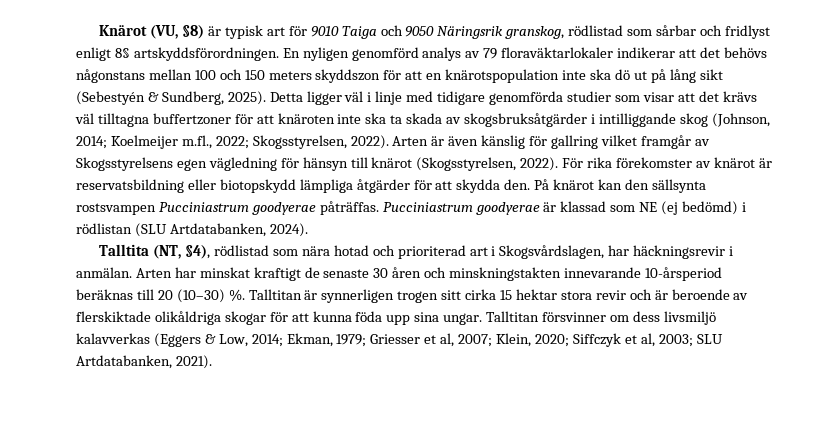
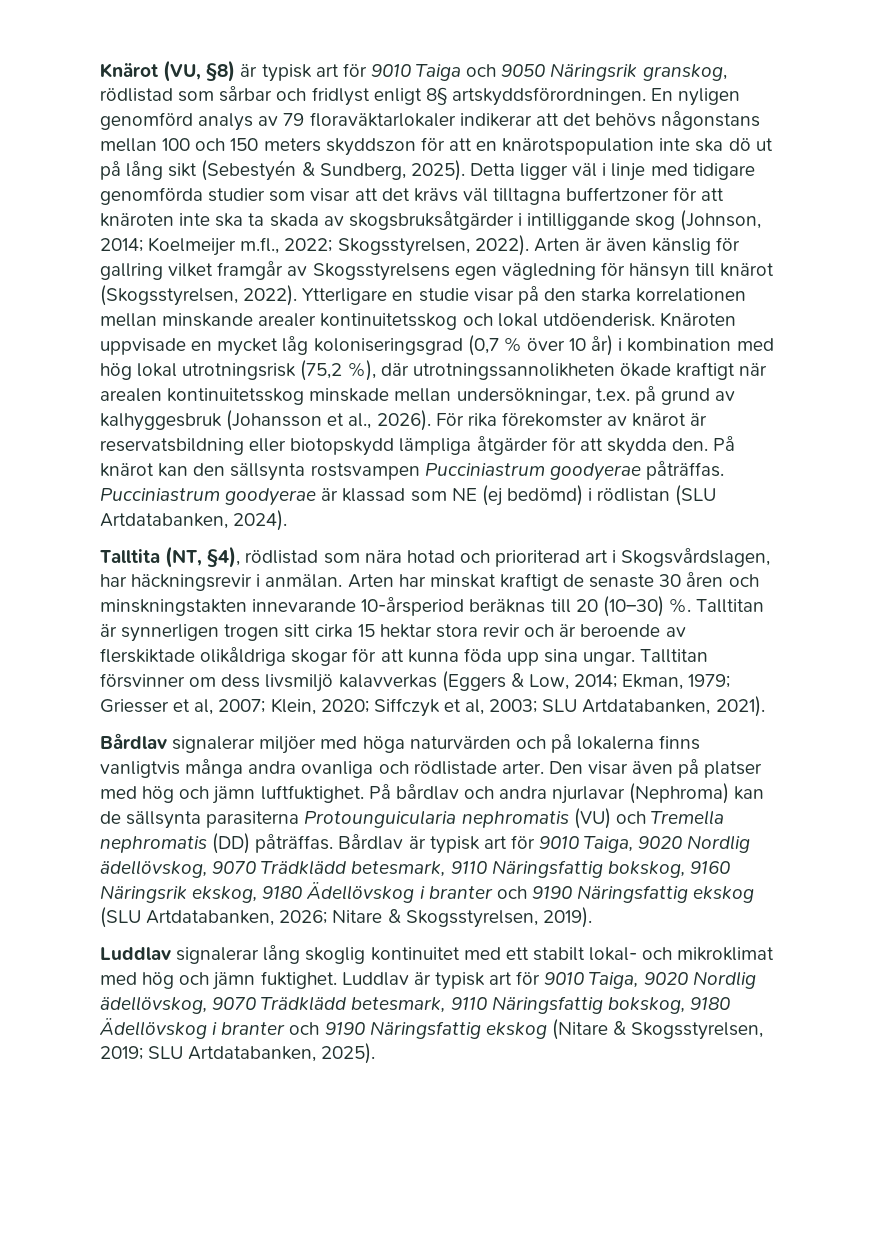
(559, 164) none -> [302,286,747,305] [100,312,736,330] [100,335,774,356] [100,360,768,381] [100,386,736,405] [100,410,431,431] Ytterligare en studie visar på den starka korrelationen mellan minskande arealer kontinuitetsskog och lokal utdöenderisk. Knäroten uppvisade en mycket låg koloniseringsgrad (0,7 % över 10 år) i kombination med hög lokal utrotningsrisk (75,2 %), där utrotningssannolikheten ökade kraftigt när arealen kontinuitetsskog minskade mellan undersökningar, t.ex. på grund av kalhyggesbruk (Johansson et al., 2026).
(212, 362) none -> [100,733,701,754] [100,759,763,778] [100,783,765,804] [100,808,724,829] [100,833,751,854] [100,860,730,878] [100,882,755,903] [100,907,592,928] [100,945,775,964] [100,971,756,990] [100,996,730,1014] [99,1018,764,1040] [100,1043,376,1064] // Bårdlav signalerar miljöer med höga naturvärden och på lokalerna finns vanligtvis många andra ovanliga och rödlistade arter. Den visar även på platser med hög och jämn luftfuktighet. På bårdlav och andra njurlavar (Nephroma) kan de sällsynta parasiterna Protounguicularia nephromatis (VU) och Tremella nephromatis (DD) påträffas. Bårdlav är typisk art för 9010 Taiga, 9020 Nordlig ädellövskog, 9070 Trädklädd betesmark, 9110 Näringsfattig bokskog, 9160 Näringsrik ekskog, 9180 Ädellövskog i branter och 9190 Näringsfattig ekskog (SLU Artdatabanken, 2026; Nitare & Skogsstyrelsen, 2019). // Luddlav signalerar lång skoglig kontinuitet med ett stabilt lokal- och mikroklimat med hög och jämn fuktighet. Luddlav är typisk art för 9010 Taiga, 9020 Nordlig ädellövskog, 9070 Trädklädd betesmark, 9110 Näringsfattig bokskog, 9180 Ädellövskog i branter och 9190 Näringsfattig ekskog (Nitare & Skogsstyrelsen, 2019; SLU Artdatabanken, 2025).

